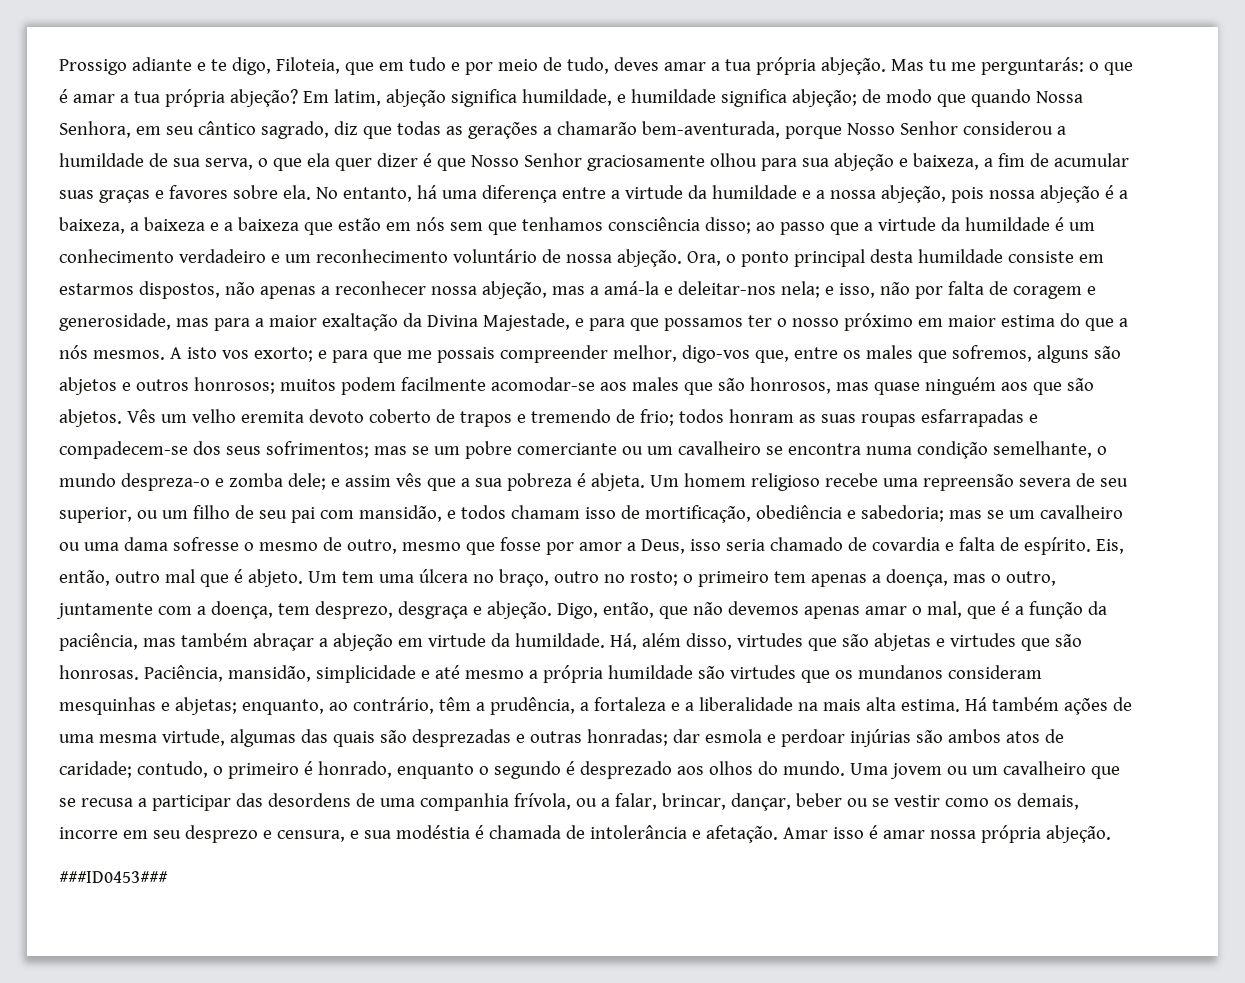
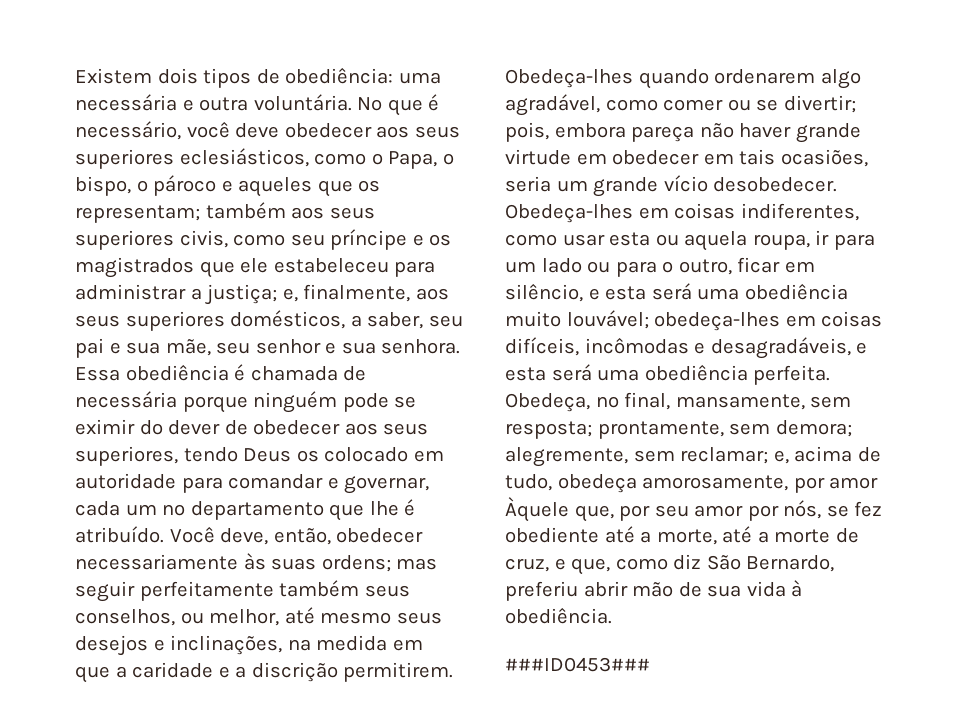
[59,57,1133,75] [59,89,1083,107] [59,121,1066,139] [59,153,1129,171] [59,185,1128,203] [59,217,1095,235] [59,249,1104,267] [59,281,1096,299] [59,313,1128,331] [59,345,1121,363] [59,377,1094,395] [59,409,1038,427] [59,441,1107,459] [59,473,1128,491] [59,505,1123,523] [59,537,1124,555] [59,569,1056,587] [56,601,1107,619] [59,633,1082,651] [59,665,1042,683] [59,697,1132,715] [59,729,1064,747] [59,761,1120,779] [59,793,1079,811] [59,825,1111,843] Prossigo adiante e te digo, Filoteia, que em tudo e por meio de tudo, deves amar a tua própria abjeção. Mas tu me perguntarás: o que é amar a tua própria abjeção? Em latim, abjeção significa humildade, e humildade significa abjeção; de modo que quando Nossa Senhora, em seu cântico sagrado, diz que todas as gerações a chamarão bem-aventurada, porque Nosso Senhor considerou a humildade de sua serva, o que ela quer dizer é que Nosso Senhor graciosamente olhou para sua abjeção e baixeza, a fim de acumular suas graças e favores sobre ela. No entanto, há uma diferença entre a virtude da humildade e a nossa abjeção, pois nossa abjeção é a baixeza, a baixeza e a baixeza que estão em nós sem que tenhamos consciência disso; ao passo que a virtude da humildade é um conhecimento verdadeiro e um reconhecimento voluntário de nossa abjeção. Ora, o ponto principal desta humildade consiste em estarmos dispostos, não apenas a reconhecer nossa abjeção, mas a amá-la e deleitar-nos nela; e isso, não por falta de coragem e generosidade, mas para a maior exaltação da Divina Majestade, e para que possamos ter o nosso próximo em maior estima do que a nós mesmos. A isto vos exorto; e para que me possais compreender melhor, digo-vos que, entre os males que sofremos, alguns são abjetos e outros honrosos; muitos podem facilmente acomodar-se aos males que são honrosos, mas quase ninguém aos que são abjetos. Vês um velho eremita devoto coberto de trapos e tremendo de frio; todos honram as suas roupas esfarrapadas e compadecem-se dos seus sofrimentos; mas se um pobre comerciante ou um cavalheiro se encontra numa condição semelhante, o mundo despreza-o e zomba dele; e assim vês que a sua pobreza é abjeta. Um homem religioso recebe uma repreensão severa de seu superior, ou um filho de seu pai com mansidão, e todos chamam isso de mortificação, obediência e sabedoria; mas se um cavalheiro ou uma dama sofresse o mesmo de outro, mesmo que fosse por amor a Deus, isso seria chamado de covardia e falta de espírito. Eis, então, outro mal que é abjeto. Um tem uma úlcera no braço, outro no rosto; o primeiro tem apenas a doença, mas o outro, juntamente com a doença, tem desprezo, desgraça e abjeção. Digo, então, que não devemos apenas amar o mal, que é a função da paciência, mas também abraçar a abjeção em virtude da humildade. Há, além disso, virtudes que são abjetas e virtudes que são honrosas. Paciência, mansidão, simplicidade e até mesmo a própria humildade são virtudes que os mundanos consideram mesquinhas e abjetas; enquanto, ao contrário, têm a prudência, a fortaleza e a liberalidade na mais alta estima. Há também ações de uma mesma virtude, algumas das quais são desprezadas e outras honradas; dar esmola e perdoar injúrias são ambos atos de caridade; contudo, o primeiro é honrado, enquanto o segundo é desprezado aos olhos do mundo. Uma jovem ou um cavalheiro que se recusa a participar das desordens de uma companhia frívola, ou a falar, brincar, dançar, beber ou se vestir como os demais, incorre em seu desprezo e censura, e sua modéstia é chamada de intolerância e afetação. Amar isso é amar nossa própria abjeção. -> [75,67,441,88] [75,94,440,116] [75,121,460,140] [75,148,454,169] [75,175,381,197] [75,202,375,223] [75,229,452,250] [75,257,436,278] [75,284,449,305] [75,310,463,331] [75,338,461,358] [75,364,367,381] [75,391,417,413] [75,419,429,435] [75,446,444,466] [75,473,430,494] [75,499,416,521] [75,526,424,545] [75,553,438,572] [75,580,410,602] [75,607,442,626] [75,635,423,656] [75,662,454,683] [505,69,861,89] [505,94,856,116] [505,122,861,143] [505,149,868,167] [505,175,838,197] [505,203,859,223] [505,230,875,251] [505,257,815,277] [505,283,848,302] [505,310,883,331] [505,337,868,359] [505,364,831,385] [505,392,852,412] [505,420,852,439] [505,446,881,467] [505,474,879,493] [505,497,883,522] [505,526,859,545] [505,554,835,575] [505,580,803,601] [505,607,612,624] Existem dois tipos de obediência: uma necessária e outra voluntária. No que é necessário, você deve obedecer aos seus superiores eclesiásticos, como o Papa, o bispo, o pároco e aqueles que os representam; também aos seus superiores civis, como seu príncipe e os magistrados que ele estabeleceu para administrar a justiça; e, finalmente, aos seus superiores domésticos, a saber, seu pai e sua mãe, seu senhor e sua senhora. Essa obediência é chamada de necessária porque ninguém pode se eximir do dever de obedecer aos seus superiores, tendo Deus os colocado em autoridade para comandar e governar, cada um no departamento que lhe é atribuído. Você deve, então, obedecer necessariamente às suas ordens; mas seguir perfeitamente também seus conselhos, ou melhor, até mesmo seus desejos e inclinações, na medida em que a caridade e a discrição permitirem. Obedeça-lhes quando ordenarem algo agradável, como comer ou se divertir; pois, embora pareça não haver grande virtude em obedecer em tais ocasiões, seria um grande vício desobedecer. Obedeça-lhes em coisas indiferentes, como usar esta ou aquela roupa, ir para um lado ou para o outro, ficar em silêncio, e esta será uma obediência muito louvável; obedeça-lhes em coisas difíceis, incômodas e desagradáveis, e esta será uma obediência perfeita. Obedeça, no final, mansamente, sem resposta; prontamente, sem demora; alegremente, sem reclamar; e, acima de tudo, obedeça amorosamente, por amor Àquele que, por seu amor por nós, se fez obediente até a morte, até a morte de cruz, e que, como diz São Bernardo, preferiu abrir mão de sua vida à obediência.

